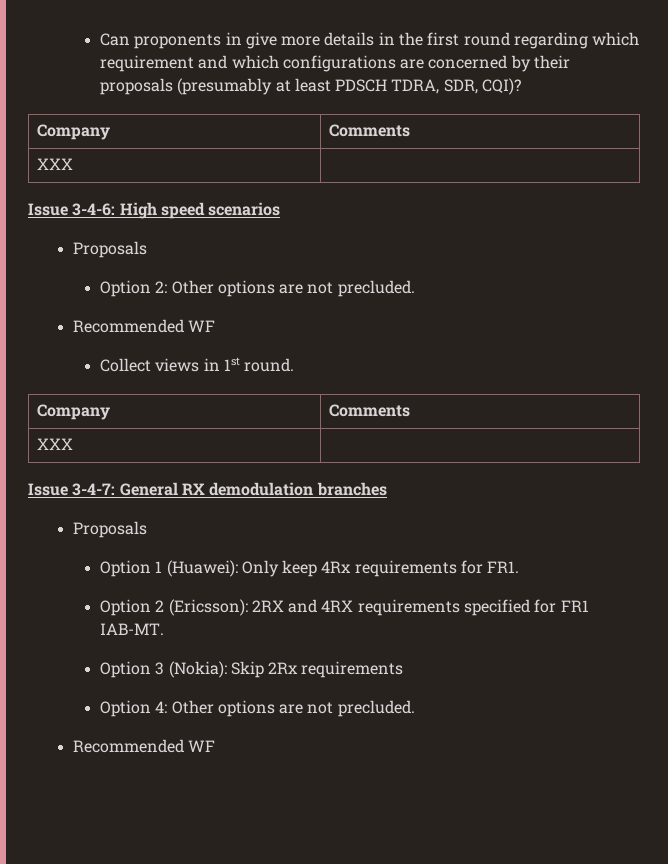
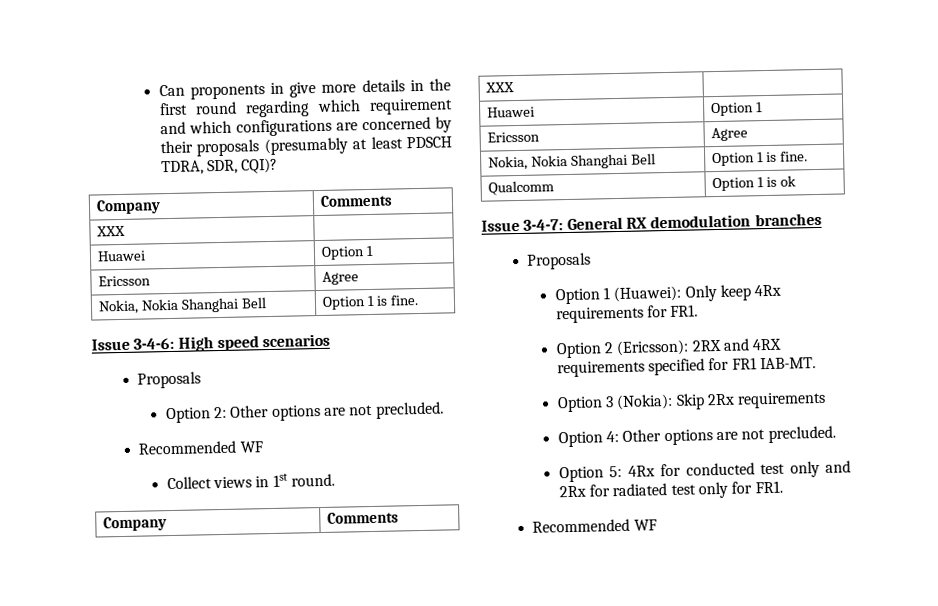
(73, 164) none -> [97,250,147,262] [321,245,375,260] [98,275,152,287] [322,271,360,285] [98,297,268,315] [322,295,420,310] // Huawei | Option 1 // Ericsson | Agree // Nokia, Nokia Shanghai Bell | Option 1 is fine.
(73, 444) none -> [487,106,536,118] [711,102,764,117] [487,131,541,143] [711,127,749,142] [488,153,657,171] [712,151,809,167] [488,180,555,196] [712,175,797,192] // Huawei | Option 1 // Ericsson | Agree // Nokia, Nokia Shanghai Bell | Option 1 is fine. // Qualcomm | Option 1 is ok
(415, 708) none -> [558,460,851,483] [558,480,783,499] // Option 5: 4Rx for conducted test only and 2Rx for radiated test only for FR1.

